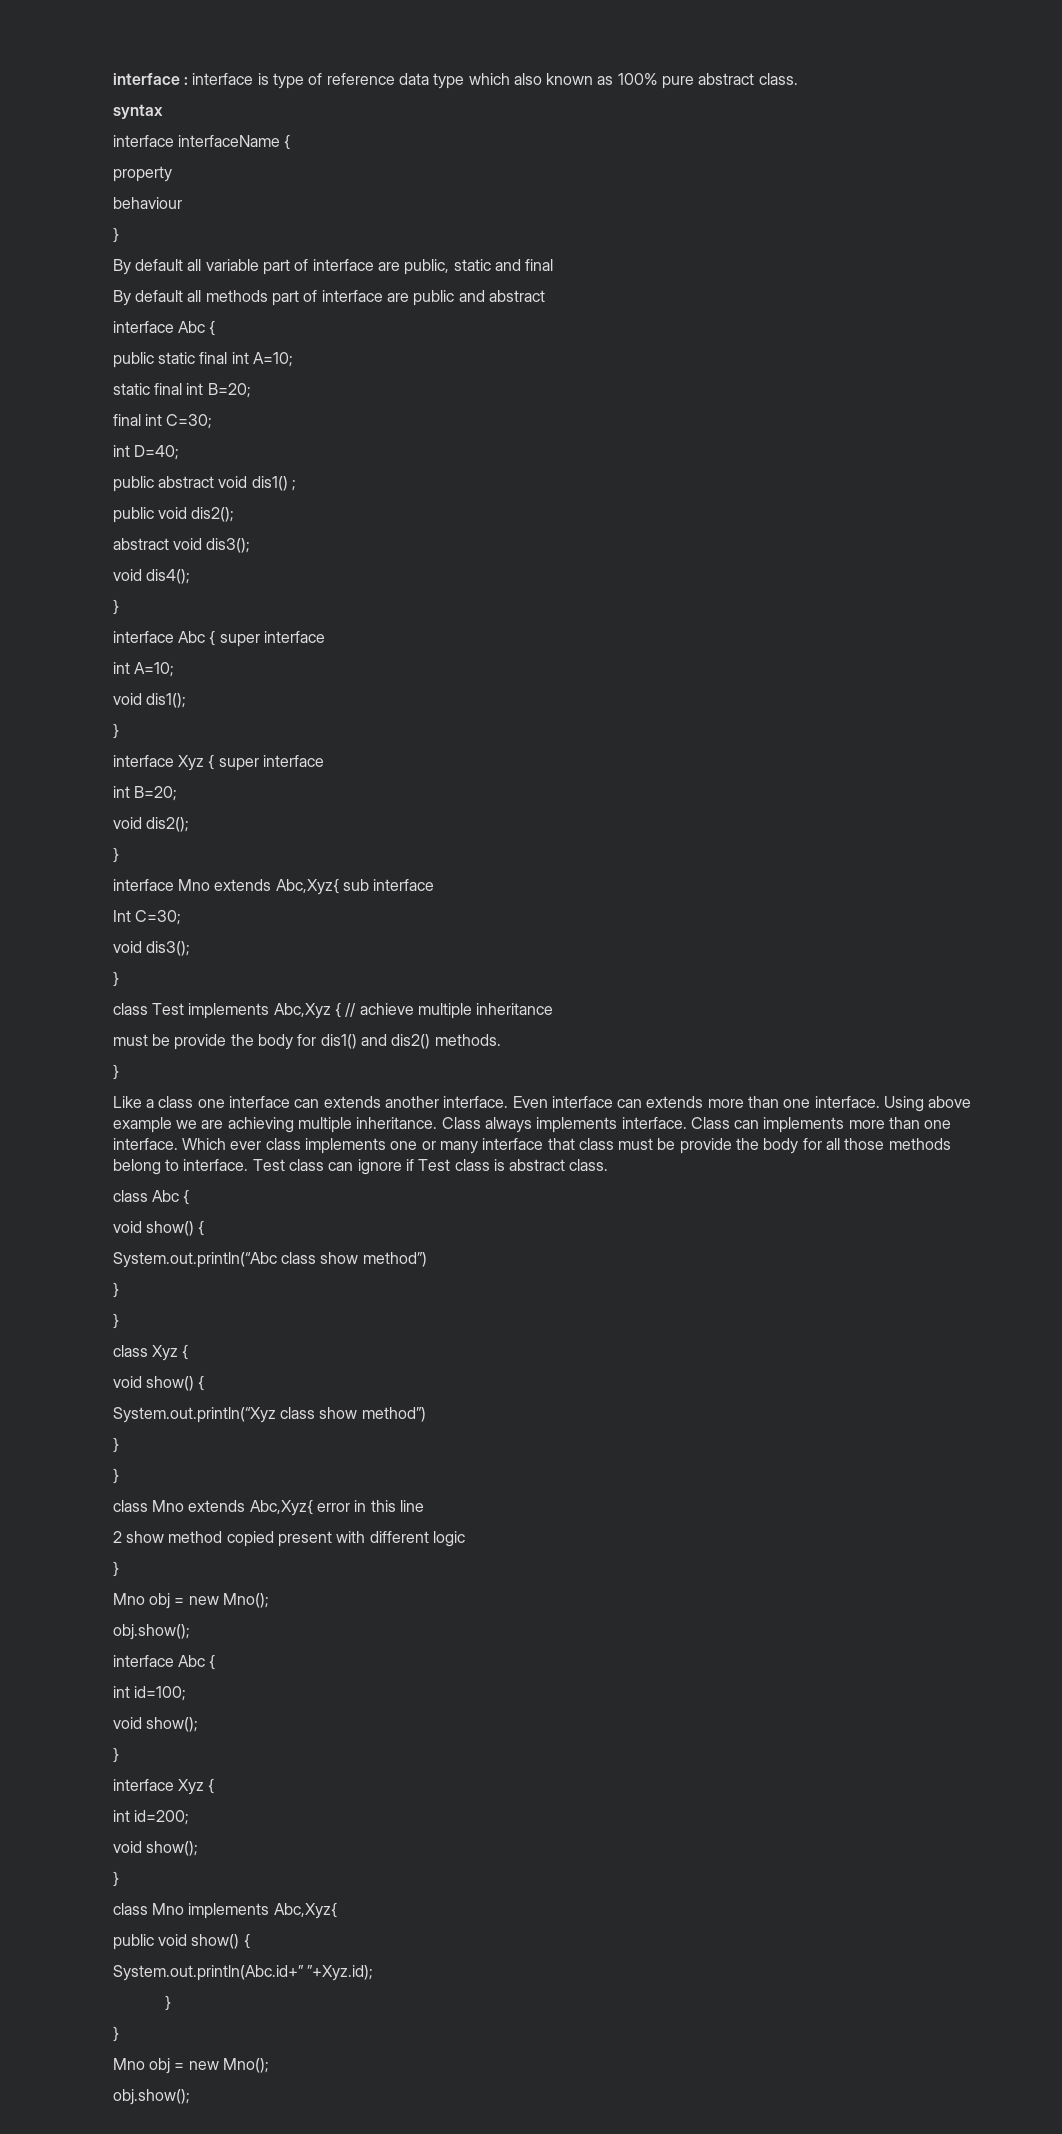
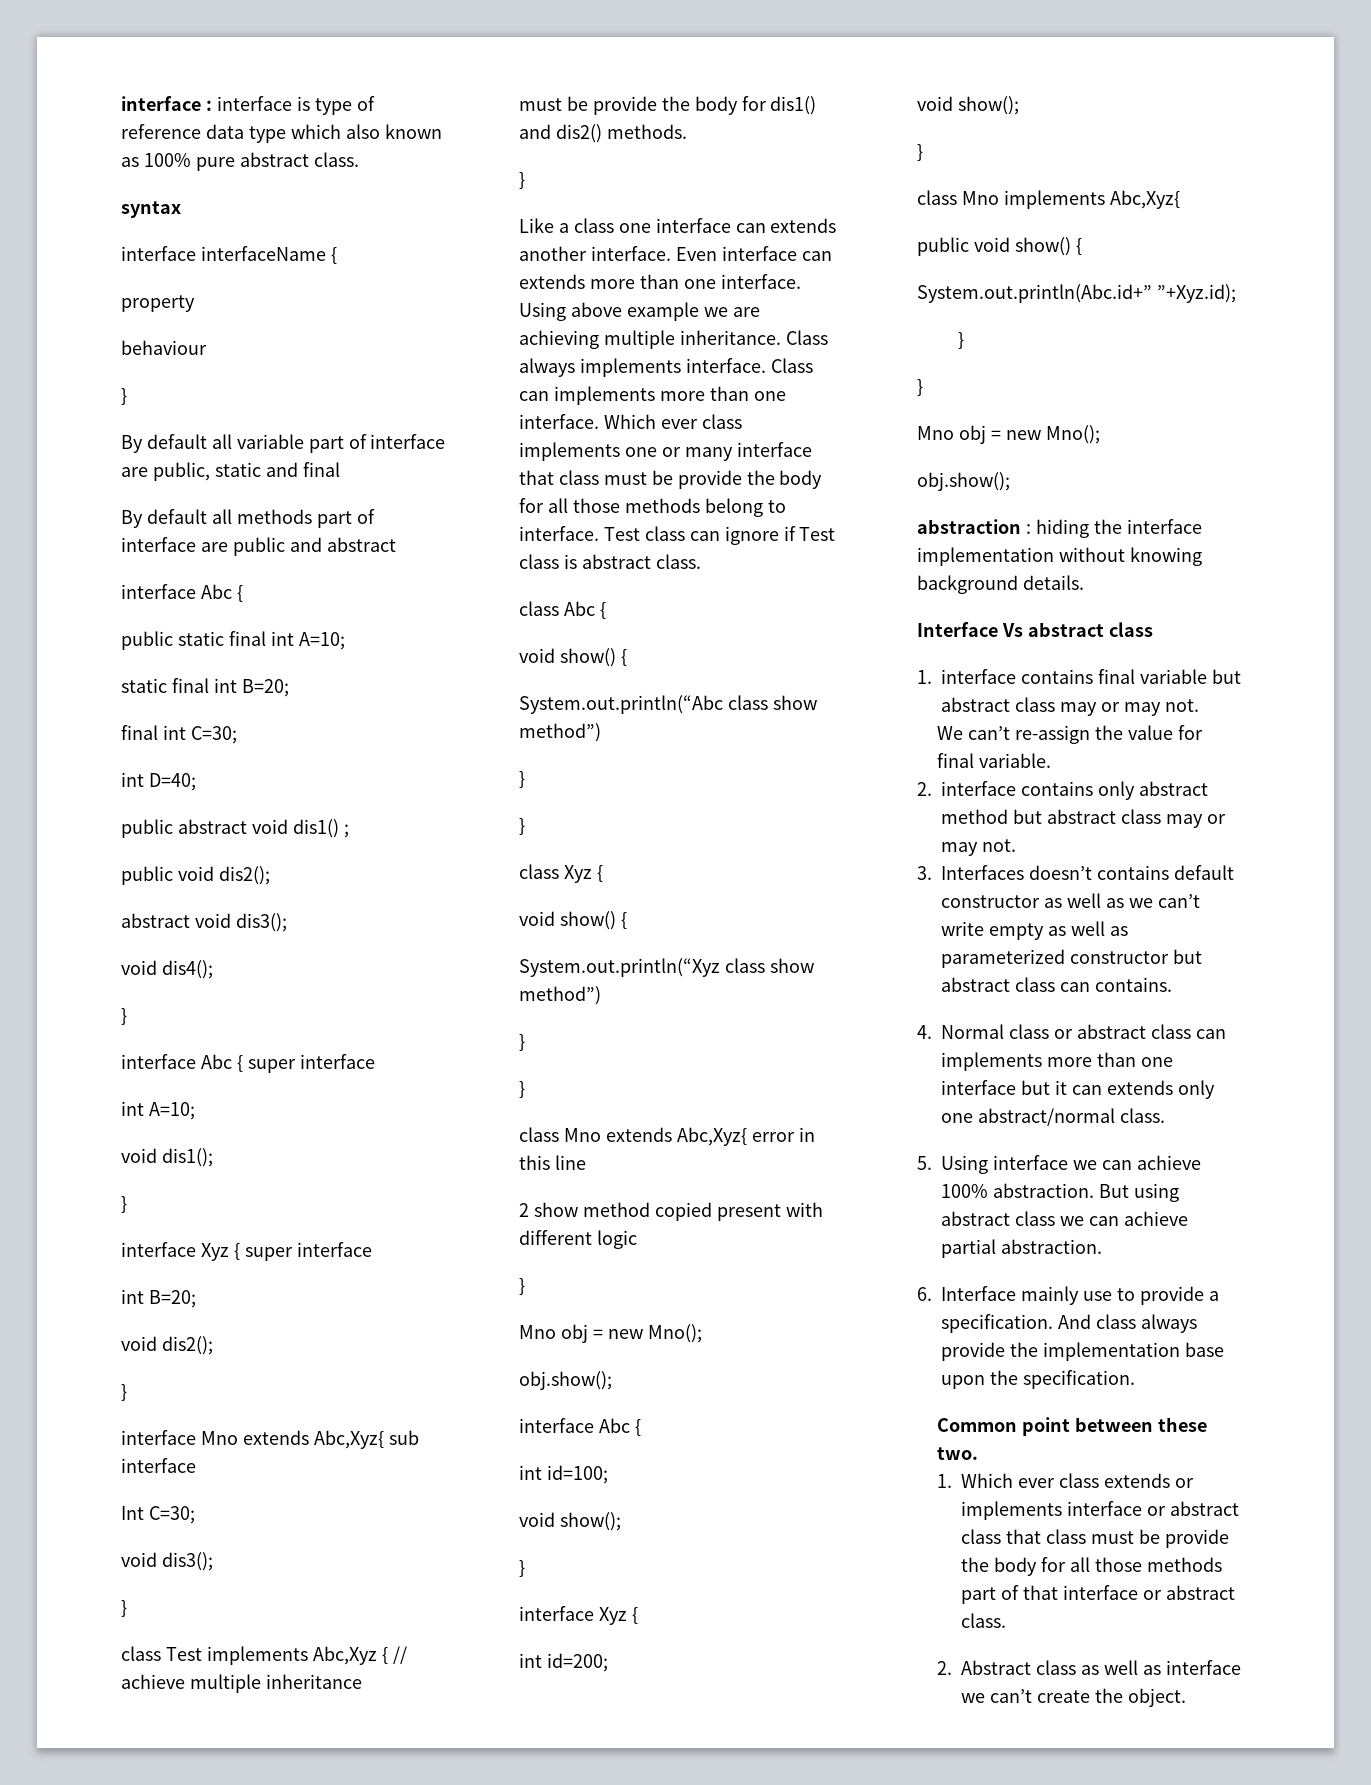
(190, 2097) none -> [917,519,1202,538] [917,547,1203,566] [917,575,1085,594] [917,622,1153,637] [917,669,1241,684] [941,697,1199,716] [937,725,1203,744] [937,753,1052,768] [917,781,1208,800] [941,809,1226,828] [941,839,1017,856] [917,865,1234,880] [941,893,1200,908] [941,921,1128,940] [941,949,1203,968] [941,977,1172,992] [917,1024,1226,1039] [941,1052,1173,1071] [941,1080,1215,1099] [941,1108,1166,1126] [917,1155,1201,1174] [941,1183,1179,1202] [941,1211,1188,1226] [941,1239,1103,1258] [917,1286,1219,1305] [941,1314,1197,1333] [941,1342,1224,1361] [941,1370,1136,1389] [937,1417,1208,1436] [937,1447,979,1460] [937,1473,1194,1488] [961,1501,1240,1520] [961,1529,1229,1548] [961,1557,1222,1576] [961,1585,1235,1604] [961,1613,1007,1628] [937,1660,1241,1675] [961,1688,1186,1707] // abstraction : hiding the interface implementation without knowing background details. // Interface Vs abstract class // 1. interface contains final variable but abstract class may or may not. // We can’t re-assign the value for final variable. // 2. interface contains only abstract method but abstract class may or may not. // 3. Interfaces doesn’t contains default constructor as well as we can’t write empty as well as parameterized constructor but abstract class can contains. // 4. Normal class or abstract class can implements more than one interface but it can extends only one abstract/normal class. // 5. Using interface we can achieve 100% abstraction. But using abstract class we can achieve partial abstraction. // 6. Interface mainly use to provide a specification. And class always provide the implementation base upon the specification. // Common point between these two. // 1. Which ever class extends or implements interface or abstract class that class must be provide the body for all those methods part of that interface or abstract class. // 2. Abstract class as well as interface we can’t create the object.

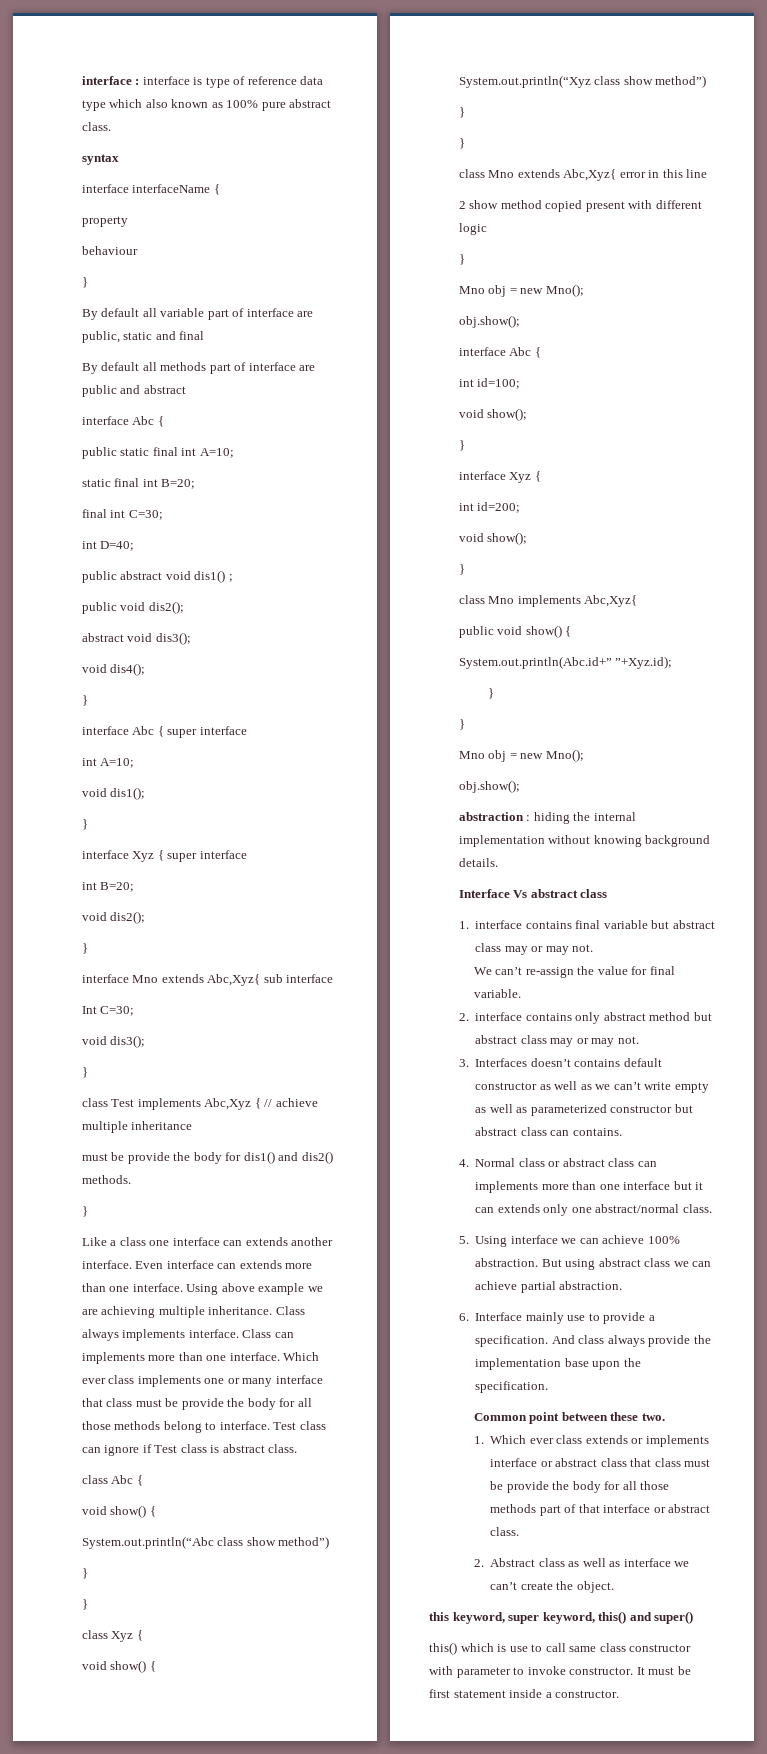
[1126,519,1202,534] interface -> [593,812,636,821] internal
(1186, 1697) none -> [429,1611,694,1624] [429,1642,692,1655] [429,1666,691,1678] [429,1689,620,1698] // this keyword, super keyword, this() and super() // this() which is use to call same class constructor with parameter to invoke constructor. It must be first statement inside a constructor.

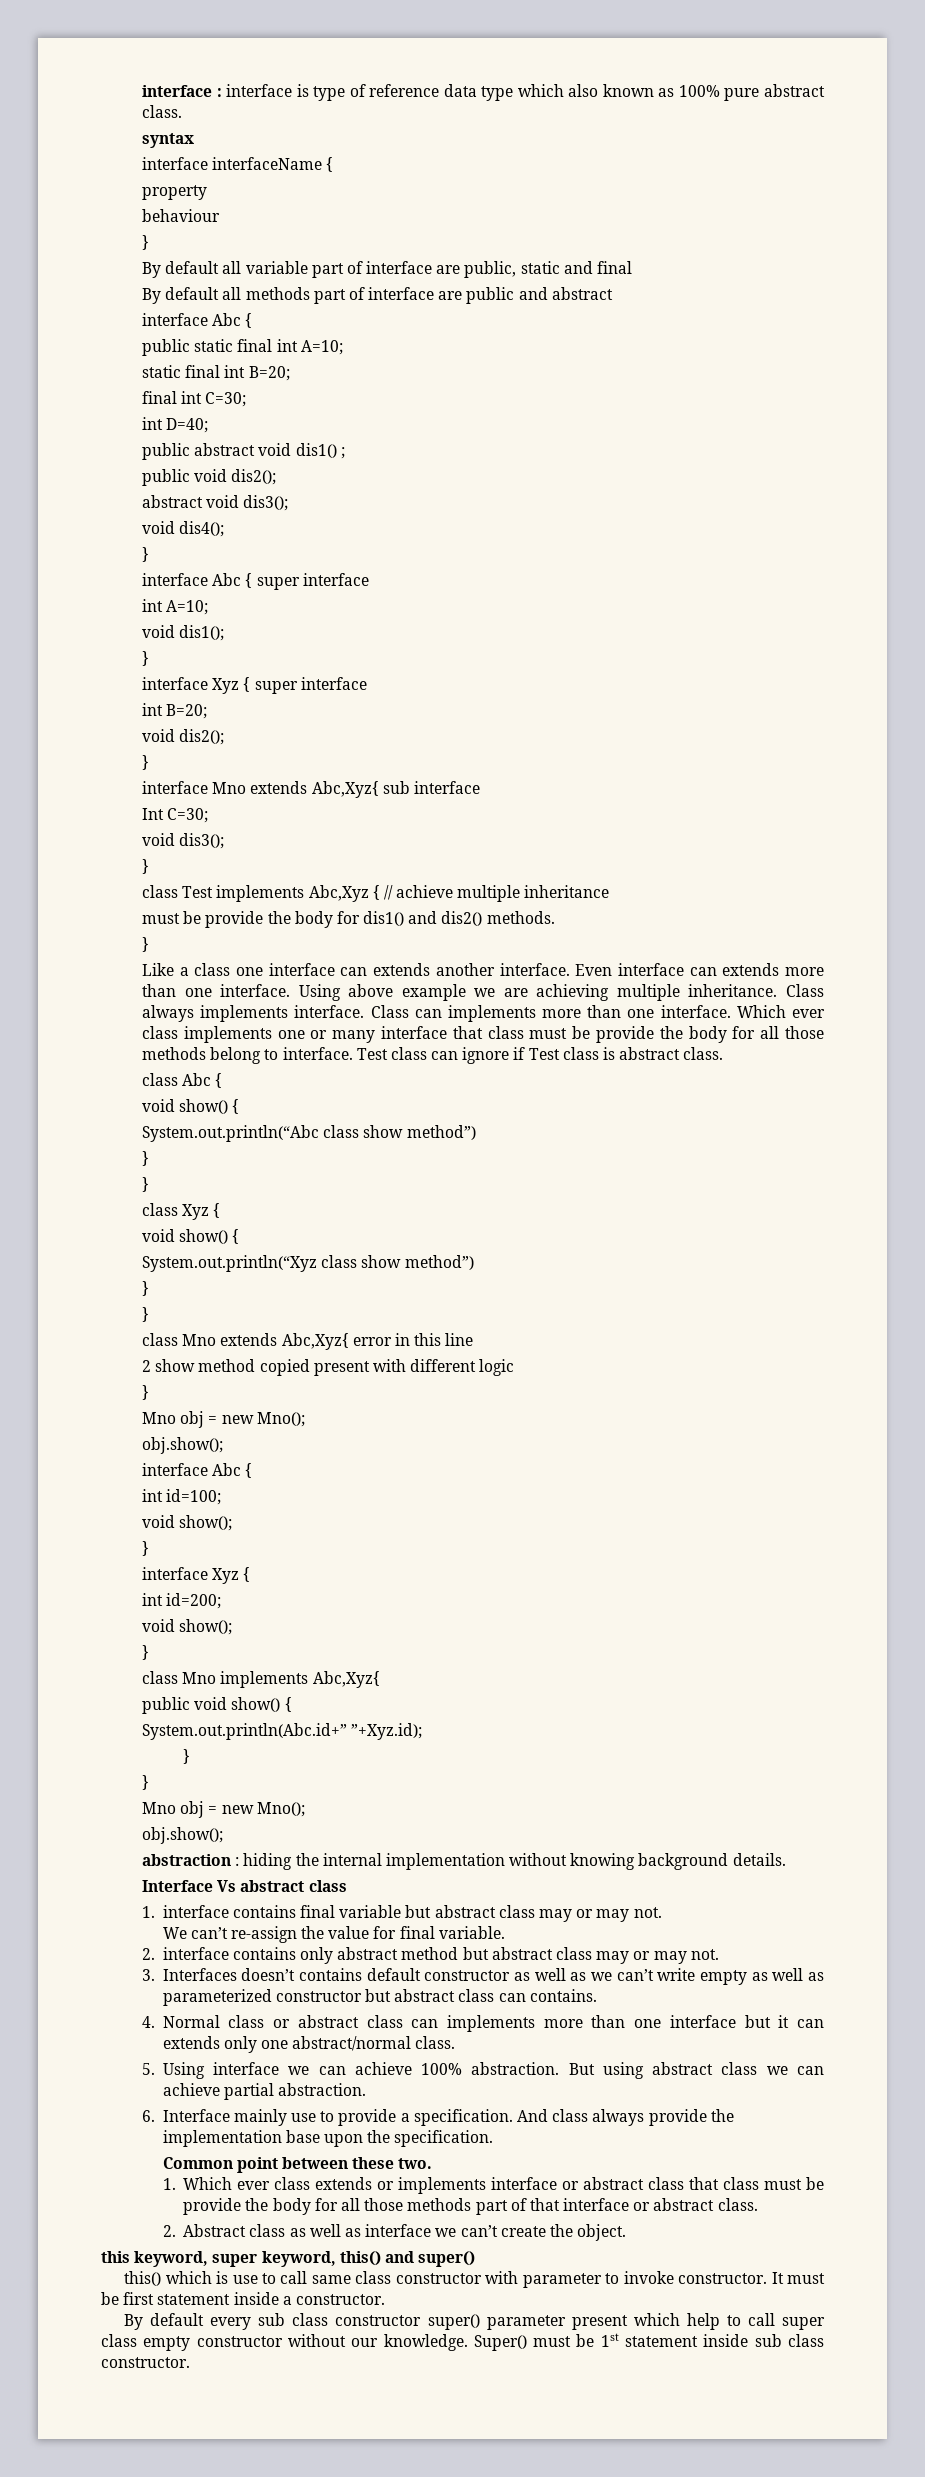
(620, 1694) none -> [124,2313,826,2330] [101,2333,824,2351] [101,2357,190,2368] // By default every sub class constructor super() parameter present which help to call super class empty constructor without our knowledge. Super() must be 1st statement inside sub class constructor.

